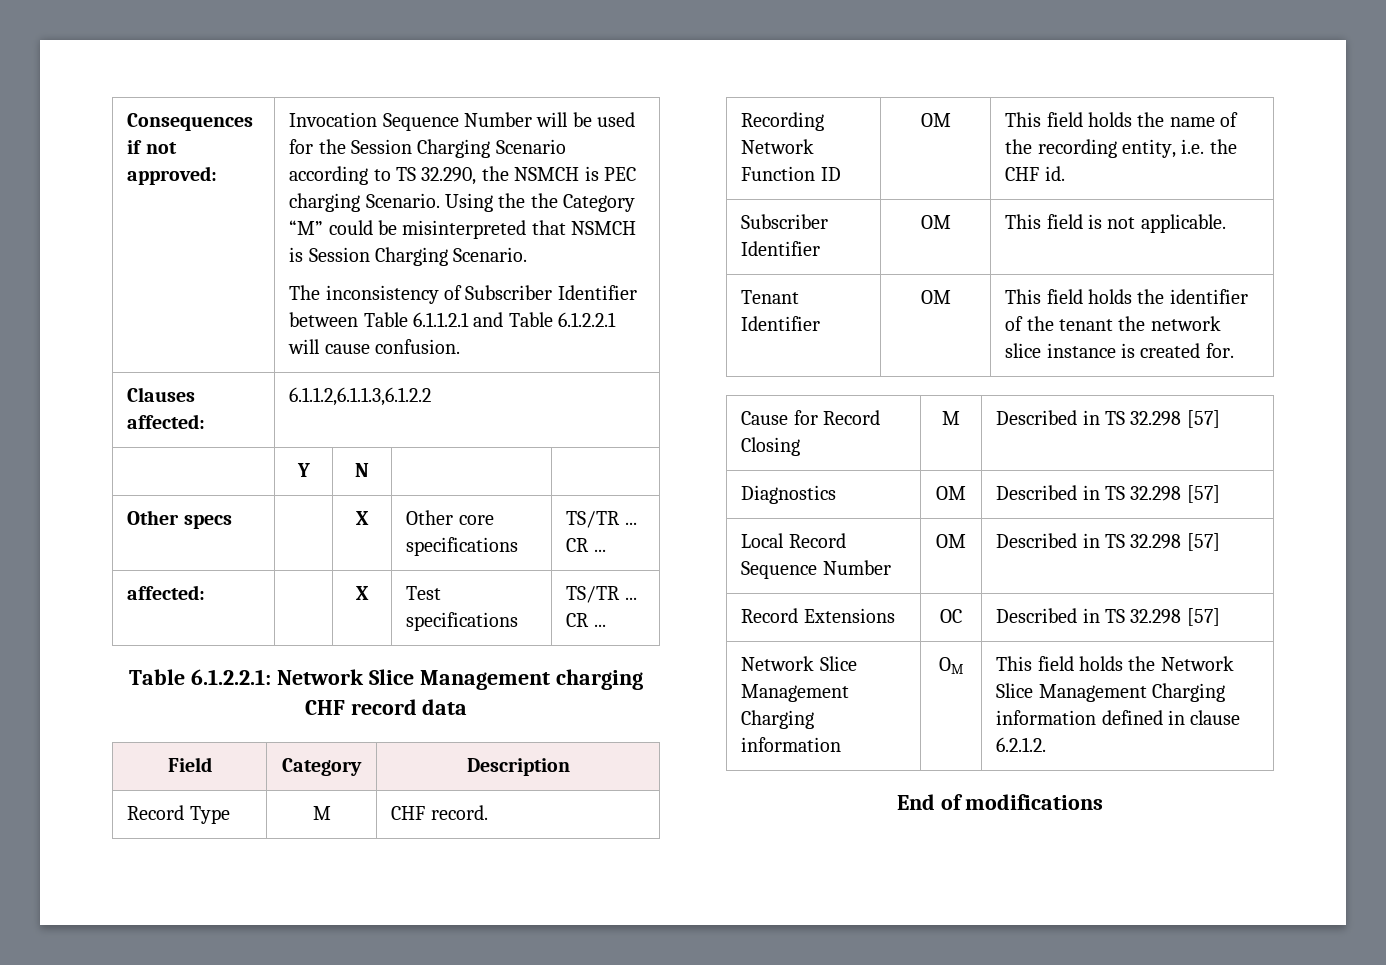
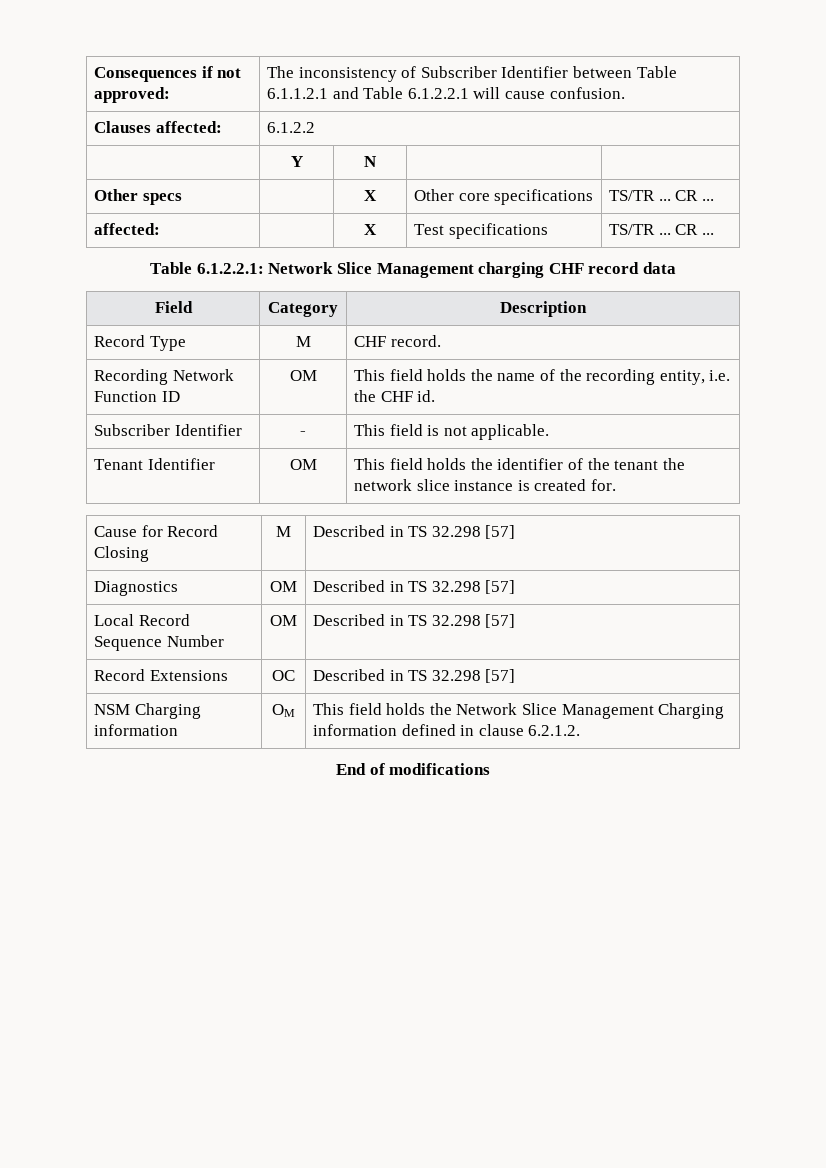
[289,112,636,131] [289,139,566,158] [289,166,637,185] [289,193,636,212] [289,220,637,239] [289,247,528,266] Invocation Sequence Number will be used for the Session Charging Scenario according to TS 32.290, the NSMCH is PEC charging Scenario. Using the the Category “M” could be misinterpreted that NSMCH is Session Charging Scenario. // -> (170, 95) none
[289,387,432,406] 6.1.1.2,6.1.1.3,6.1.2.2 -> [266,122,315,133] 6.1.2.2
[920,215,951,229] OM -> [300,431,306,436] -
[741,656,857,671] [741,684,850,702] Network Slice Management -> [93,704,130,715] NSM

